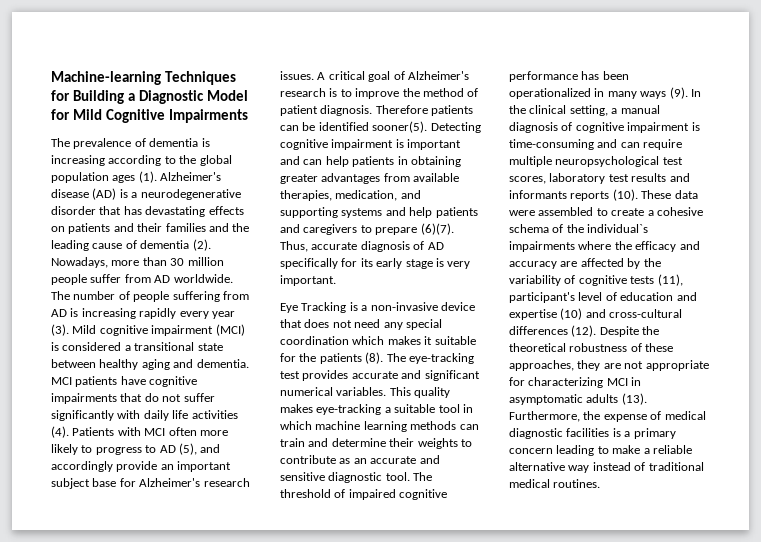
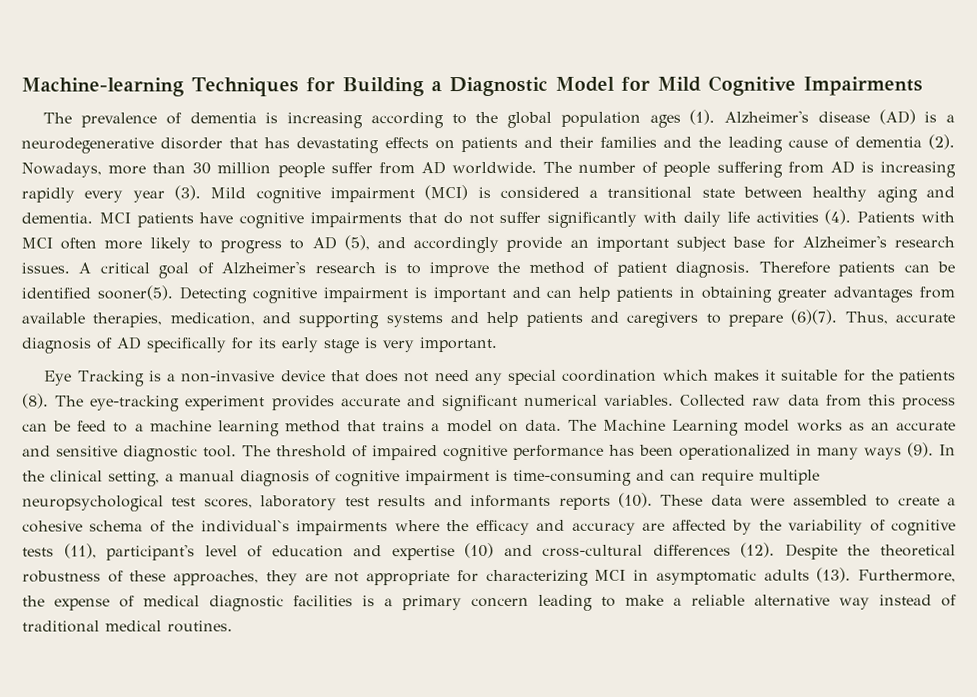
[280,371,300,379] test -> [185,395,266,411] experiment
[389,387,451,398] [280,404,473,415] [280,421,479,432] [280,438,472,449] [280,455,336,464] This quality makes eye-tracking a suitable tool in which machine learning methods can train and determine their weights to contribute -> [680,394,956,410] [22,419,843,437] Collected raw data from this process can be feed to a machine learning method that trains a model on data. The Machine Learning model works

